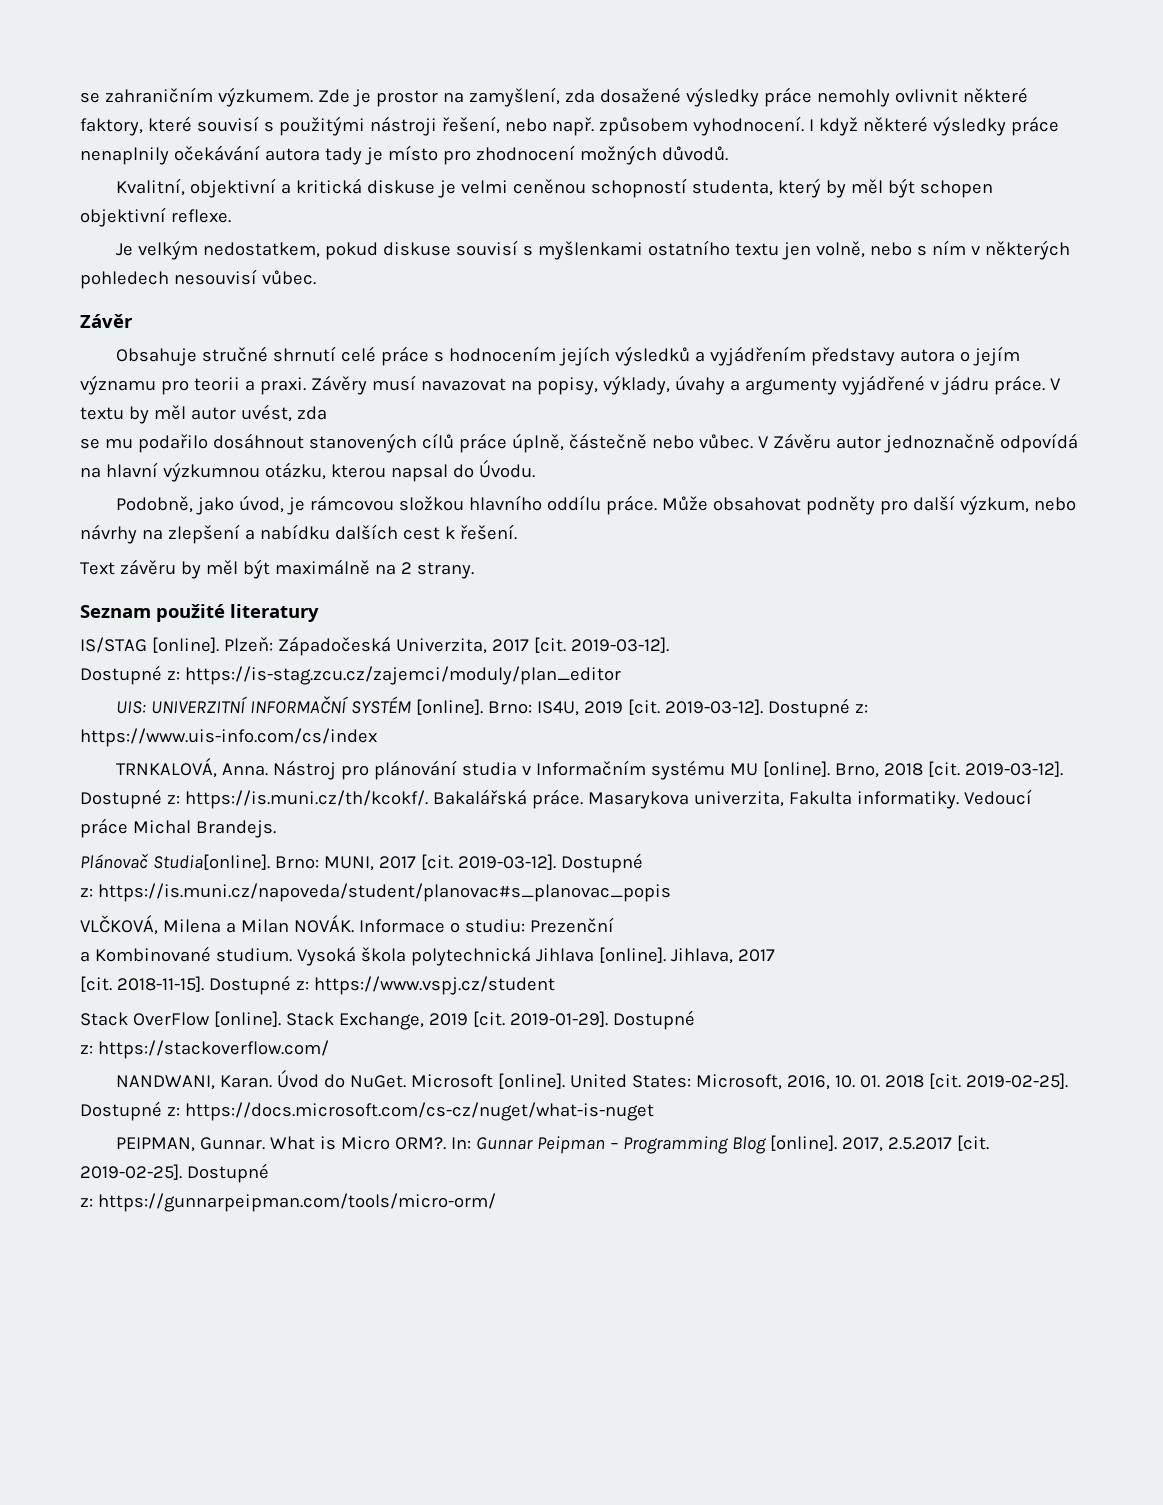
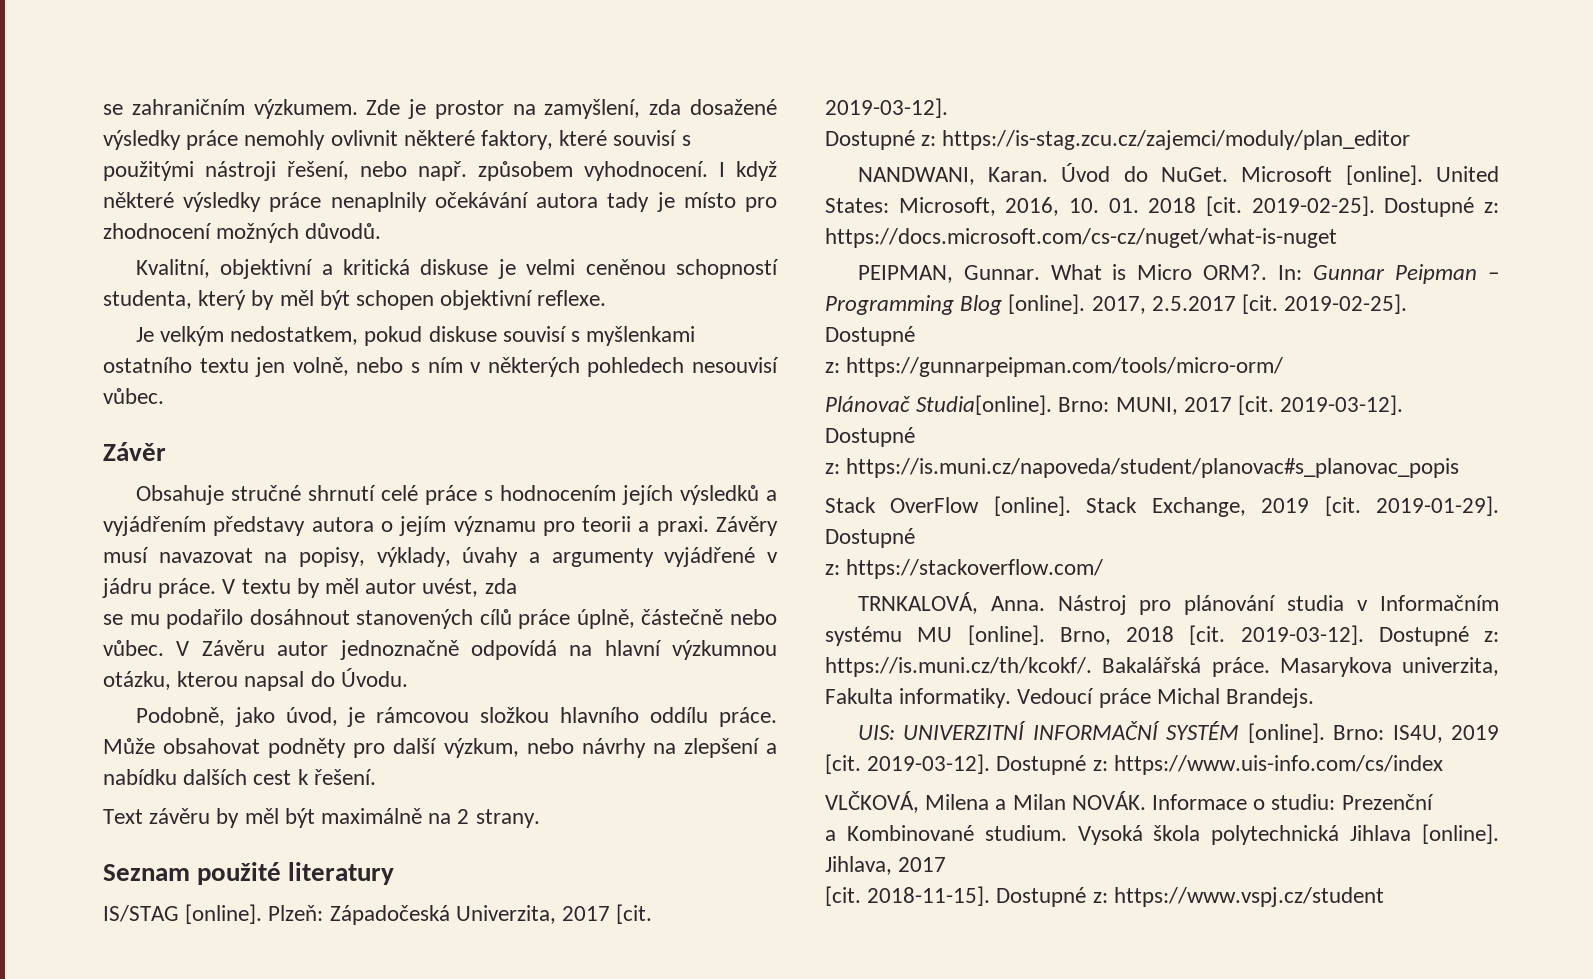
[116,696,869,718] [80,728,377,747] [116,758,1064,780] [80,789,1032,809] [80,818,276,838] [80,853,643,873] [80,883,671,902] [80,915,614,935] [80,946,775,966] [80,975,555,995] [80,1010,695,1030] [80,1040,329,1059] // UIS: UNIVERZITNÍ INFORMAČNÍ SYSTÉM [online]. Brno: IS4U, 2019 [cit. 2019-03-12]. Dostupné z: https://www.uis-info.com/cs/index // TRNKALOVÁ, Anna. Nástroj pro plánování studia v Informačním systému MU [online]. Brno, 2018 [cit. 2019-03-12]. Dostupné z: https://is.muni.cz/th/kcokf/. Bakalářská práce. Masarykova univerzita, Fakulta informatiky. Vedoucí práce Michal Brandejs. // Plánovač Studia[online]. Brno: MUNI, 2017 [cit. 2019-03-12]. Dostupné // z: https://is.muni.cz/napoveda/student/planovac#s_planovac_popis // VLČKOVÁ, Milena a Milan NOVÁK. Informace o studiu: Prezenční // a Kombinované studium. Vysoká škola polytechnická Jihlava [online]. Jihlava, 2017 // [cit. 2018-11-15]. Dostupné z: https://www.vspj.cz/student // Stack OverFlow [online]. Stack Exchange, 2019 [cit. 2019-01-29]. Dostupné // z: https://stackoverflow.com/ -> (1411, 140) none
(496, 1202) none -> [825,395,1404,415] [825,427,915,447] [825,458,1460,478] [825,496,1499,517] [825,528,915,548] [825,559,1104,579] [857,592,1499,615] [825,625,1499,646] [825,657,1499,677] [825,688,1315,708] [857,721,1499,743] [825,754,1443,775] [825,791,1434,813] [825,824,1499,845] [825,856,947,875] [825,886,1384,907] // Plánovač Studia[online]. Brno: MUNI, 2017 [cit. 2019-03-12]. Dostupné // z: https://is.muni.cz/napoveda/student/planovac#s_planovac_popis // Stack OverFlow [online]. Stack Exchange, 2019 [cit. 2019-01-29]. Dostupné // z: https://stackoverflow.com/ // TRNKALOVÁ, Anna. Nástroj pro plánování studia v Informačním systému MU [online]. Brno, 2018 [cit. 2019-03-12]. Dostupné z: https://is.muni.cz/th/kcokf/. Bakalářská práce. Masarykova univerzita, Fakulta informatiky. Vedoucí práce Michal Brandejs. // UIS: UNIVERZITNÍ INFORMAČNÍ SYSTÉM [online]. Brno: IS4U, 2019 [cit. 2019-03-12]. Dostupné z: https://www.uis-info.com/cs/index // VLČKOVÁ, Milena a Milan NOVÁK. Informace o studiu: Prezenční // a Kombinované studium. Vysoká škola polytechnická Jihlava [online]. Jihlava, 2017 // [cit. 2018-11-15]. Dostupné z: https://www.vspj.cz/student

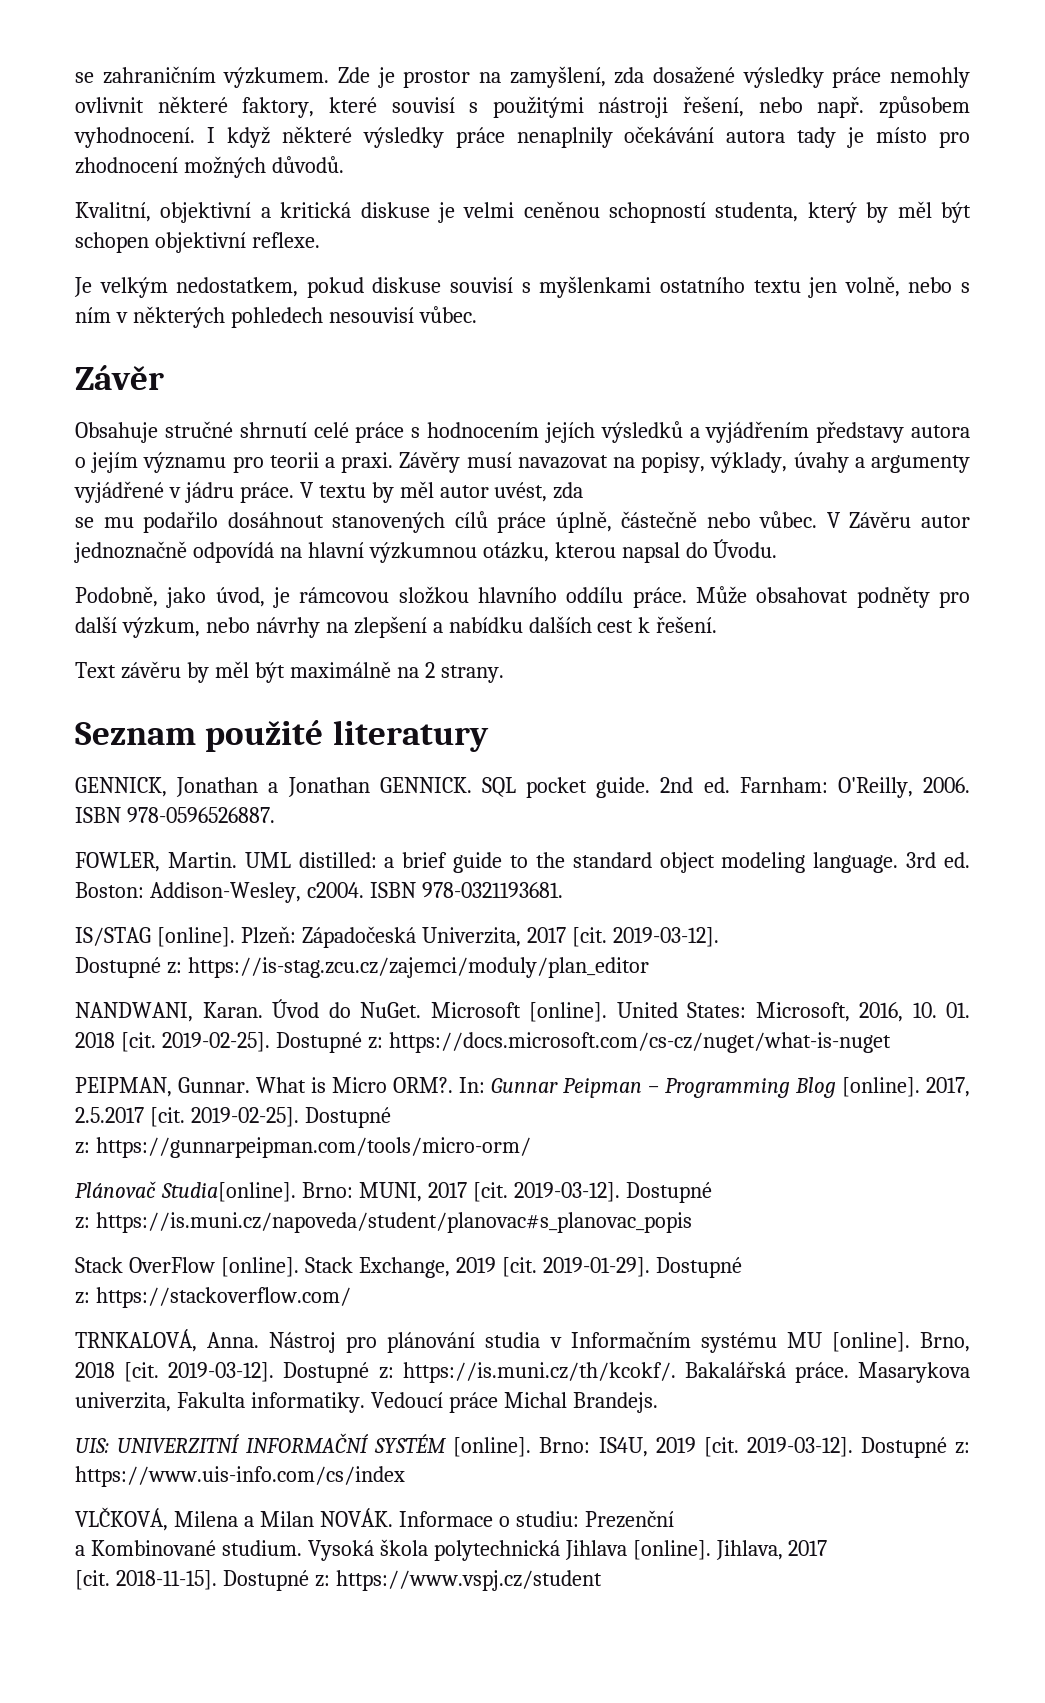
(395, 873) none -> [75,777,970,798] [75,807,275,823] [75,852,970,873] [75,882,563,903] // GENNICK, Jonathan a Jonathan GENNICK. SQL pocket guide. 2nd ed. Farnham: O'Reilly, 2006. ISBN 978-0596526887. // FOWLER, Martin. UML distilled: a brief guide to the standard object modeling language. 3rd ed. Boston: Addison-Wesley, c2004. ISBN 978-0321193681.

